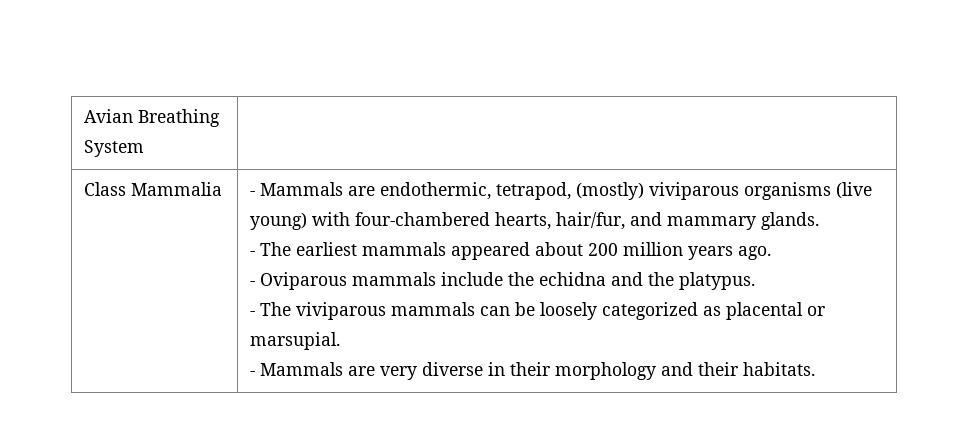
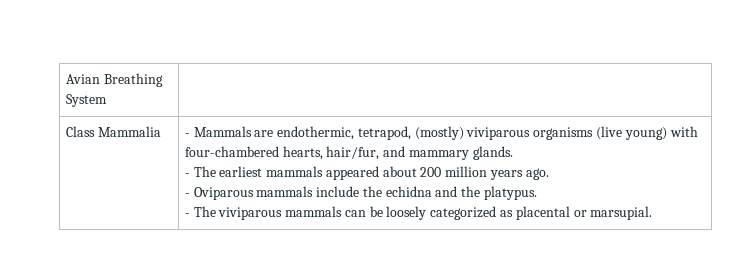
[249,362,815,380] // - Mammals are very diverse in their morphology and their habitats. -> (653, 213) none

